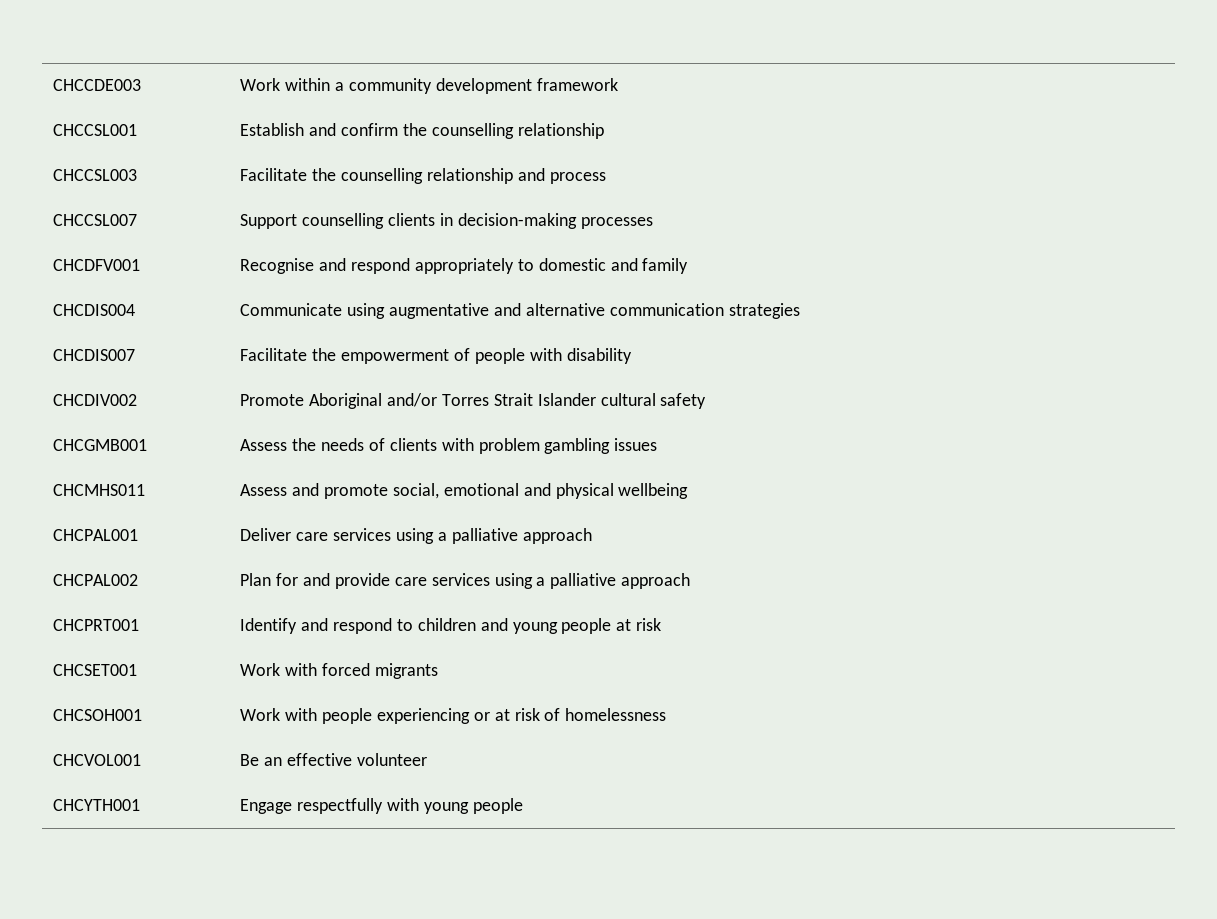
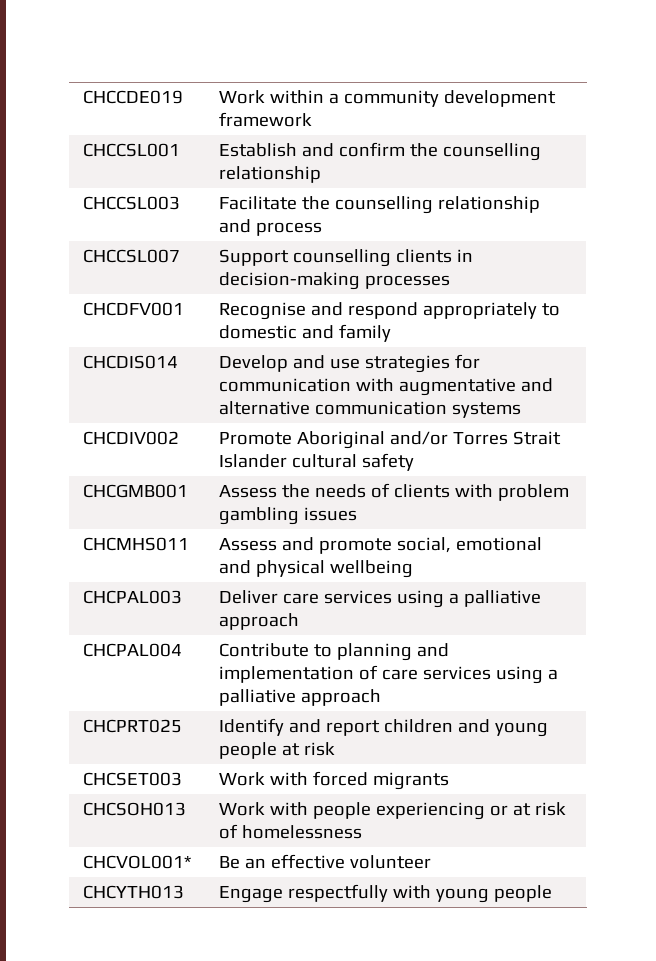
[53,79,142,91] CHCCDE003 -> [82,90,183,104] CHCCDE019
[53,304,136,316] [240,303,800,319] [53,349,136,361] [240,348,632,364] CHCDIS004 | Communicate using augmentative and alternative communication strategies // CHCDIS007 | Facilitate the empowerment of people with disability -> [82,355,178,369] [218,354,480,373] [218,378,553,396] [218,401,521,418] CHCDIS014 | Develop and use strategies for communication with augmentative and alternative communication systems
[53,529,139,541] CHCPAL001 -> [82,590,182,604] CHCPAL003
[53,574,139,586] [240,573,691,589] [53,619,140,631] CHCPAL002 | Plan for and provide care services using a palliative approach // CHCPRT001 -> [82,643,182,657] [218,643,449,661] [218,665,558,684] [218,689,381,706] [82,719,182,733] CHCPAL004 | Contribute to planning and implementation of care services using a palliative approach // CHCPRT025
[333,618,413,634] respond to -> [325,720,380,736] report
[53,664,138,676] CHCSET001 -> [82,772,182,786] CHCSET003
[53,709,143,721] CHCSOH001 -> [82,802,186,816] CHCSOH013
[53,754,142,766] CHCVOL001 -> [82,855,191,869] CHCVOL001*
[53,799,141,811] CHCYTH001 -> [82,885,184,899] CHCYTH013

